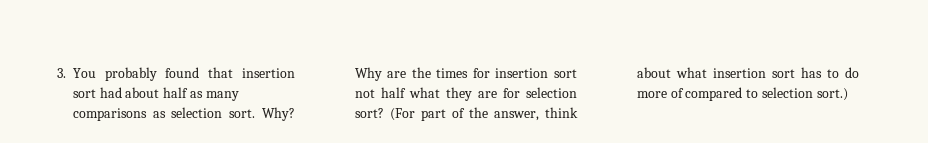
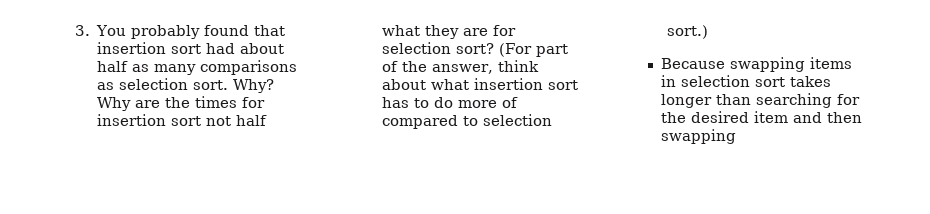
(848, 94) none -> [661,57,853,72] [661,75,832,87] [661,93,861,108] [661,111,863,123] [661,129,737,144] // Because swapping items in selection sort takes longer than searching for the desired item and then swapping

